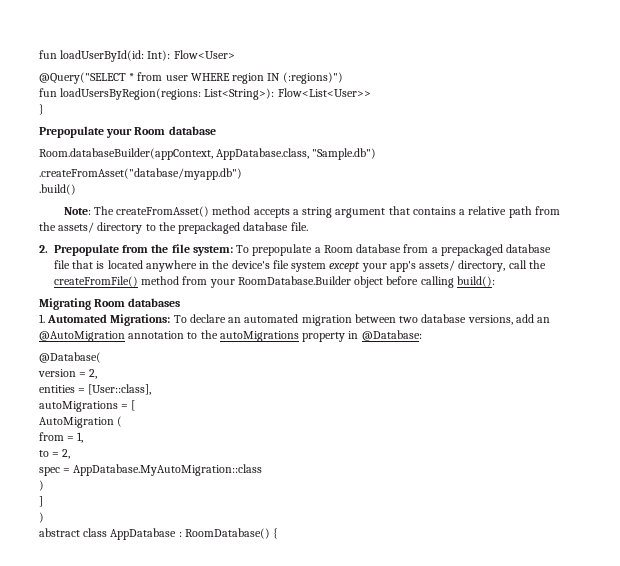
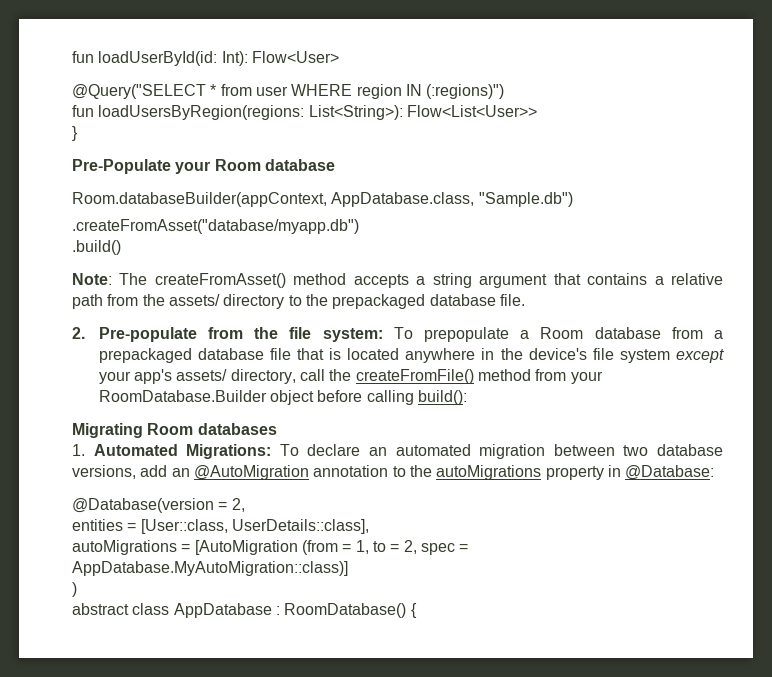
[39,126,104,138] Prepopulate -> [72,159,171,174] Pre-Populate
[54,244,119,256] Prepopulate -> [98,327,197,342] Pre-populate
[39,352,101,363] [38,369,76,377] @Database( // version -> [72,498,214,513] @Database(version
[88,384,152,395] [User::class], -> [140,519,369,534] [User::class, UserDetails::class],
[131,400,136,411] [39,416,123,428] [39,432,64,441] [ // AutoMigration ( // from -> [194,540,338,555] [AutoMigration (from
(84, 437) // -> (369, 547) none
(71, 454) // -> (417, 547) none
[73,464,263,476] [39,480,44,491] [39,496,43,507] AppDatabase.MyAutoMigration::class // ) // ] -> [72,561,348,576] AppDatabase.MyAutoMigration::class)]

